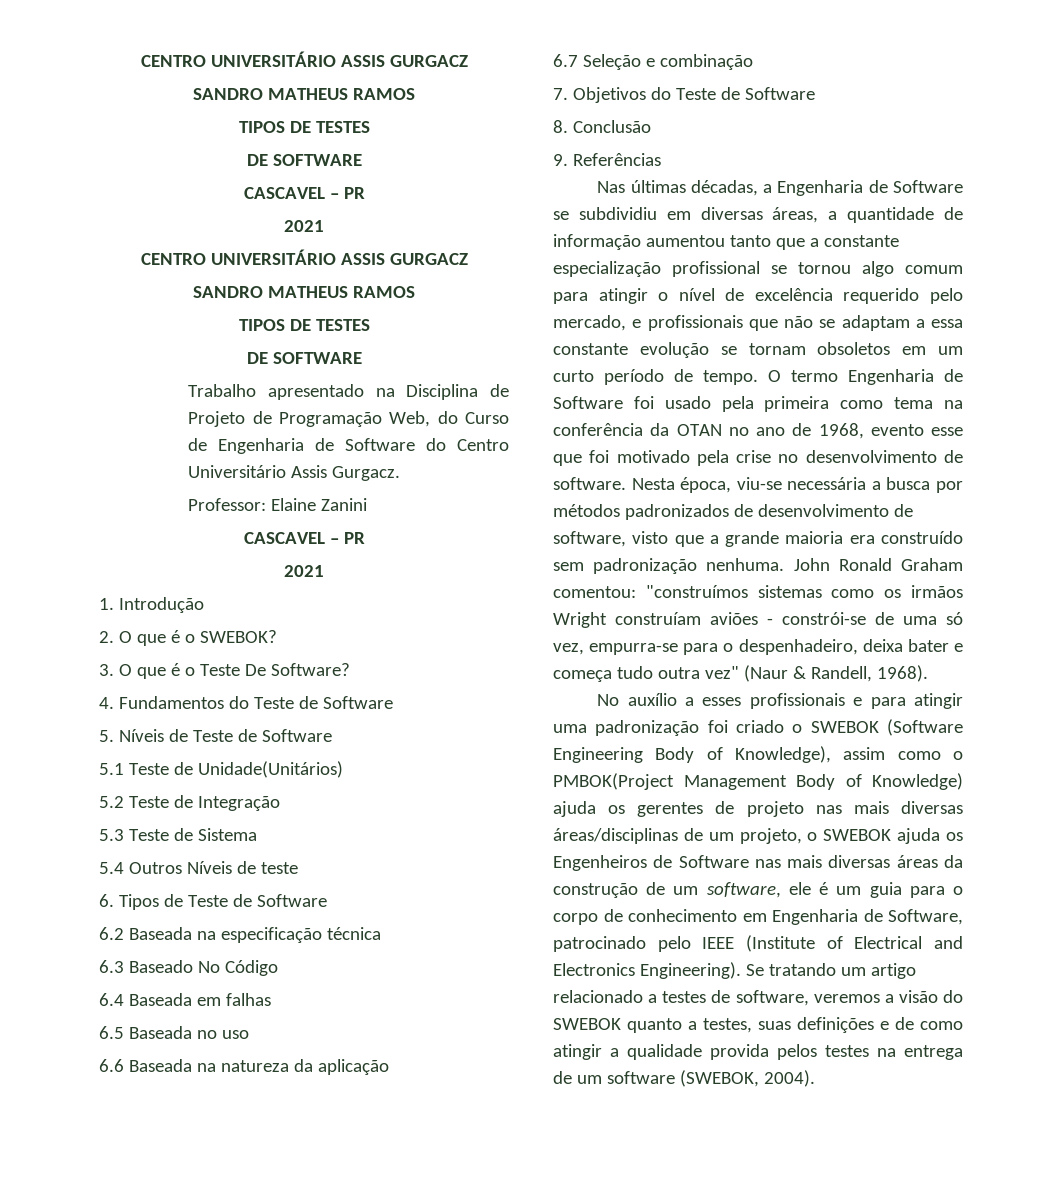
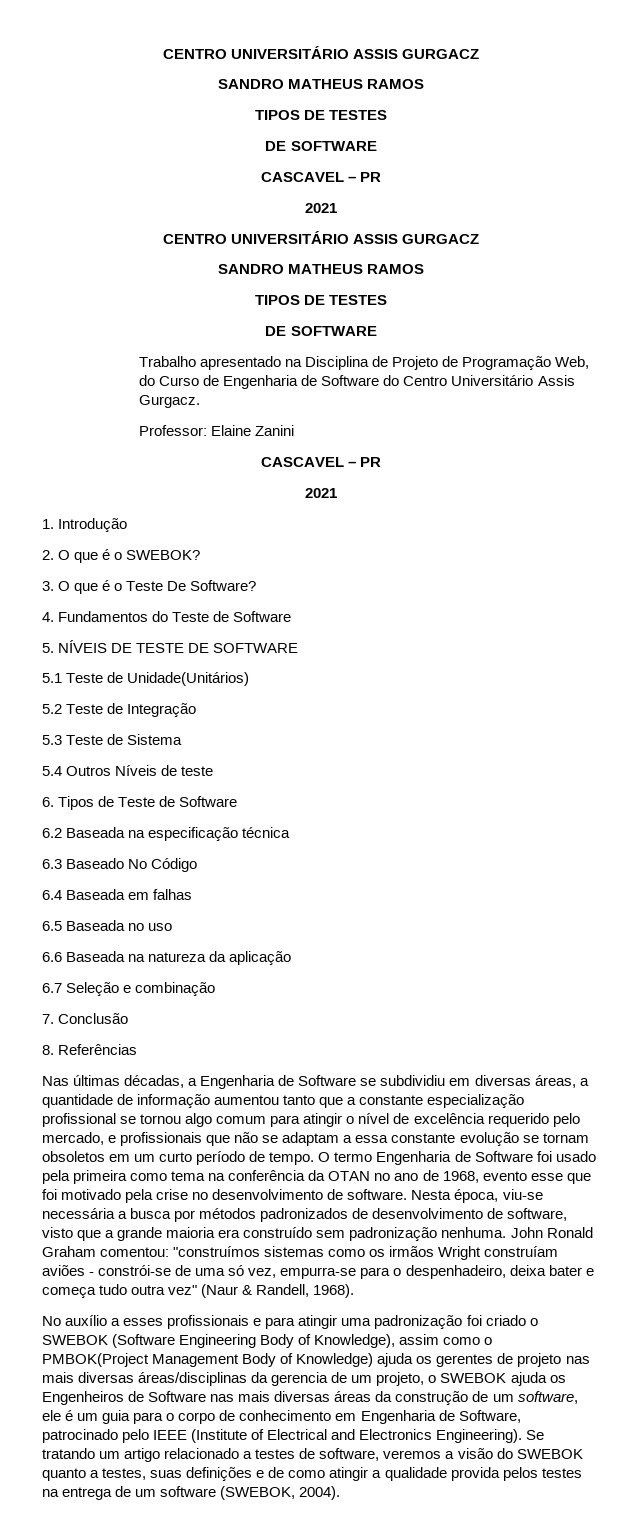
[118,729,332,742] Níveis de Teste de Software -> [58,640,299,653] NÍVEIS DE TESTE DE SOFTWARE
[572,87,815,103] Objetivos do Teste de Software -> [58,1013,129,1024] Conclusão
[572,120,651,133] [553,154,568,166] Conclusão // 9. -> (54, 1050) none
(678, 836) none -> [251,1372,329,1386] da gerencia

